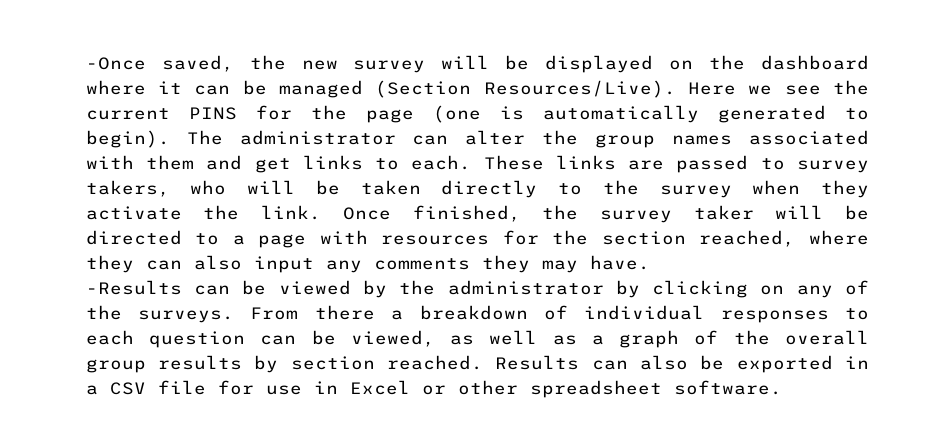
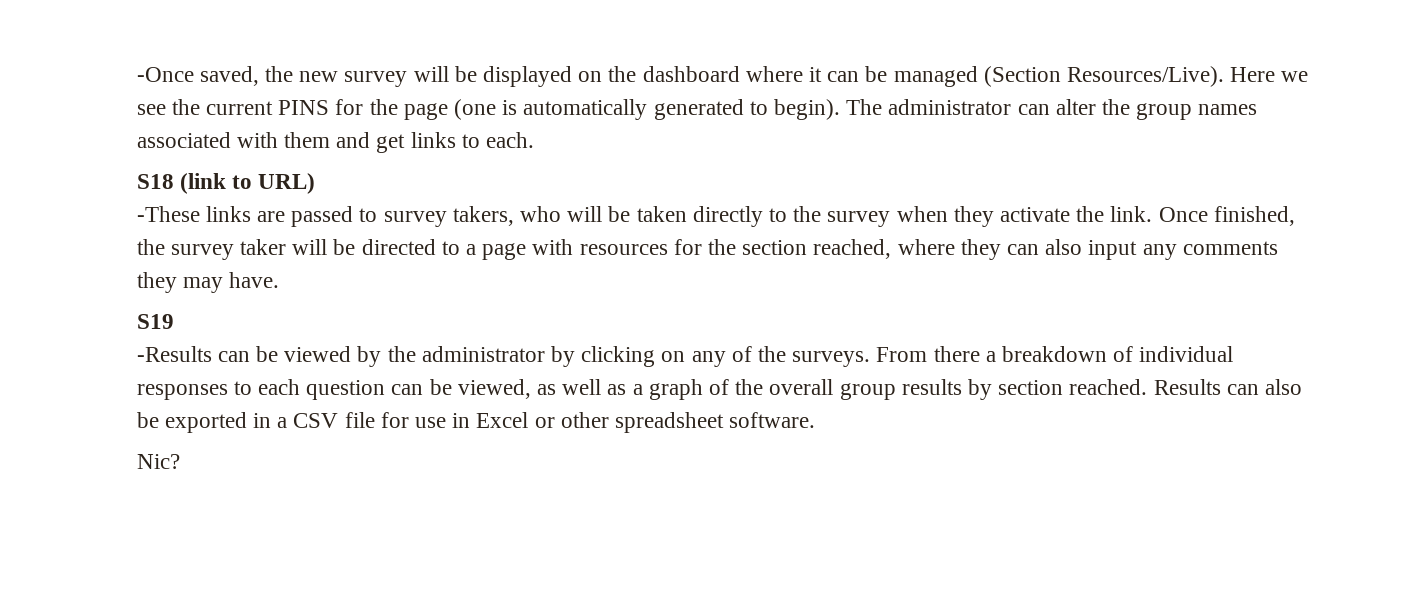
[483,155,544,170] These -> [136,173,316,194] [136,206,200,222] // S18 (link to URL) // -These
(650, 262) none -> [136,314,174,329] // S19
(782, 387) none -> [136,454,180,469] // Nic?

